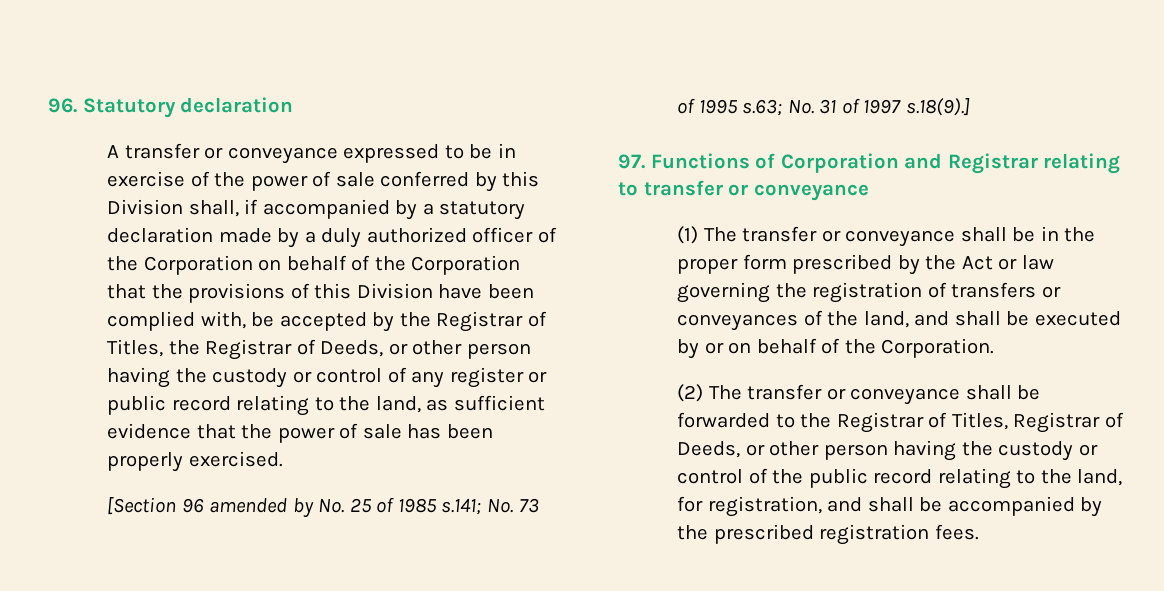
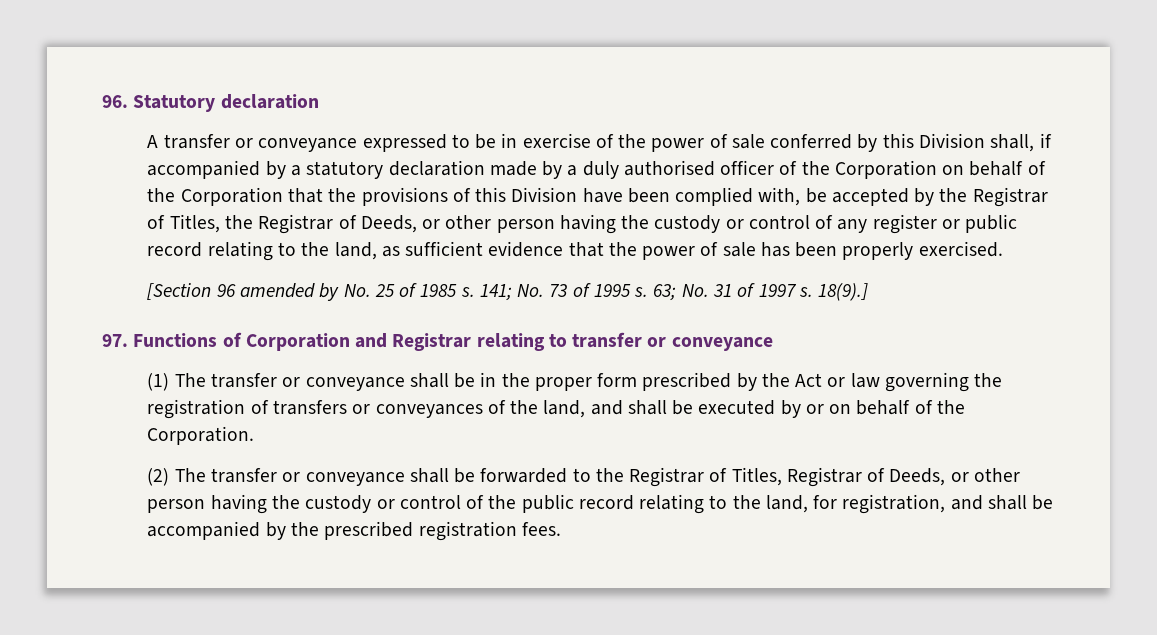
[366,227,467,243] authorized -> [623,160,715,176] authorised
[441,498,482,515] s.141; -> [460,284,512,301] s. 141;
[742,99,783,116] s.63; -> [634,284,677,301] s. 63;
[905,98,970,116] s.18(9).] -> [798,283,869,301] s. 18(9).]

